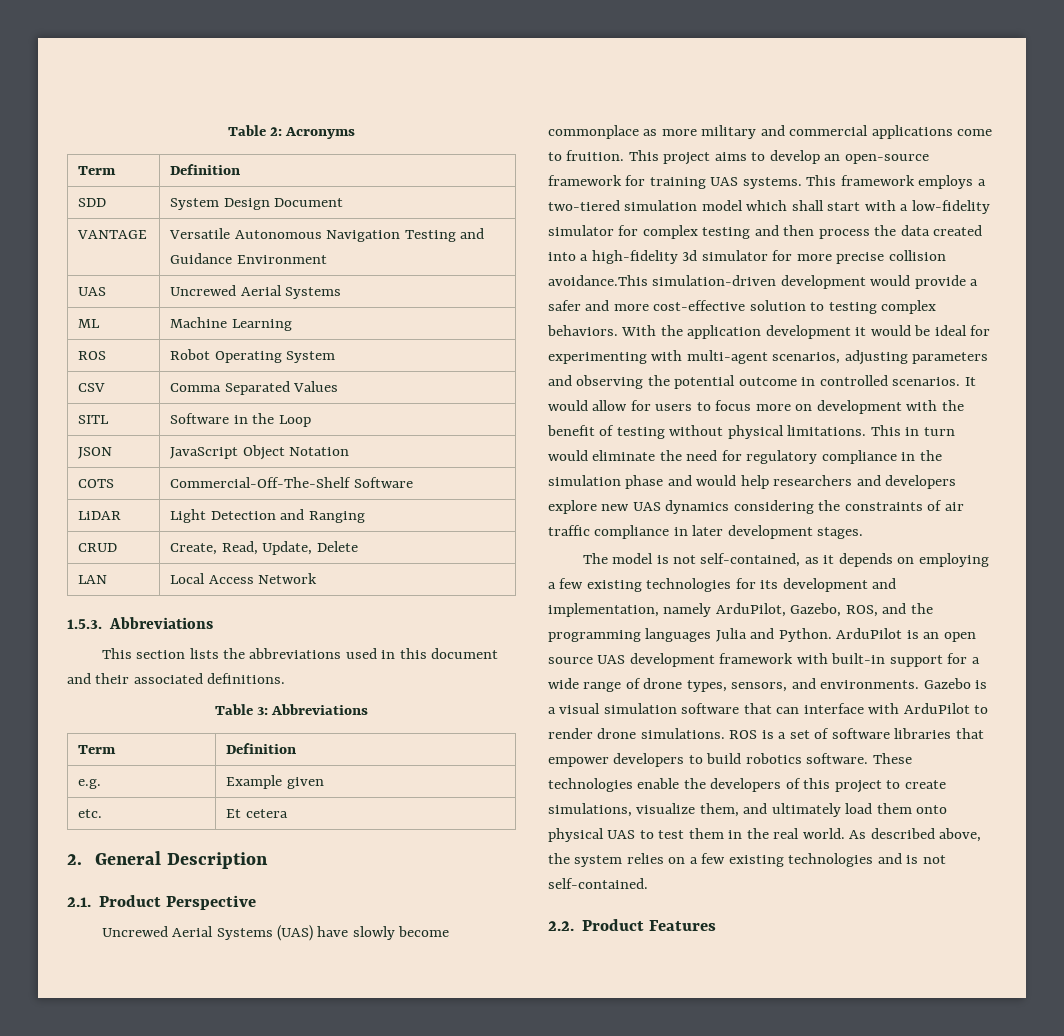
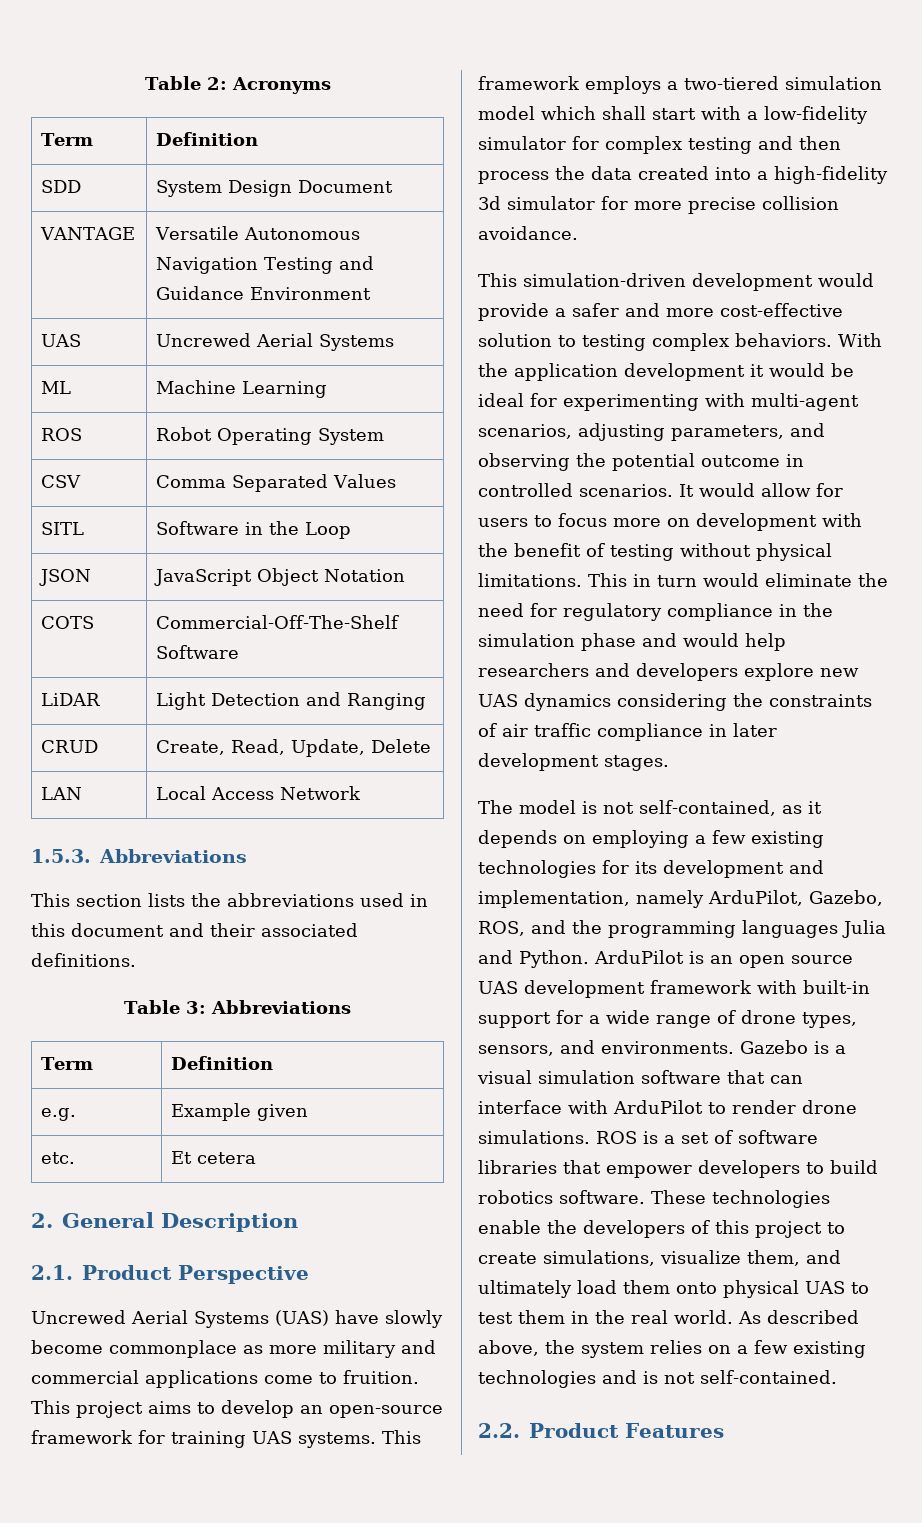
[548,275,648,286] avoidance.This -> [478,226,578,240] [478,273,517,287] avoidance. // This
[912,352,989,364] parameters -> [671,425,784,441] parameters,

